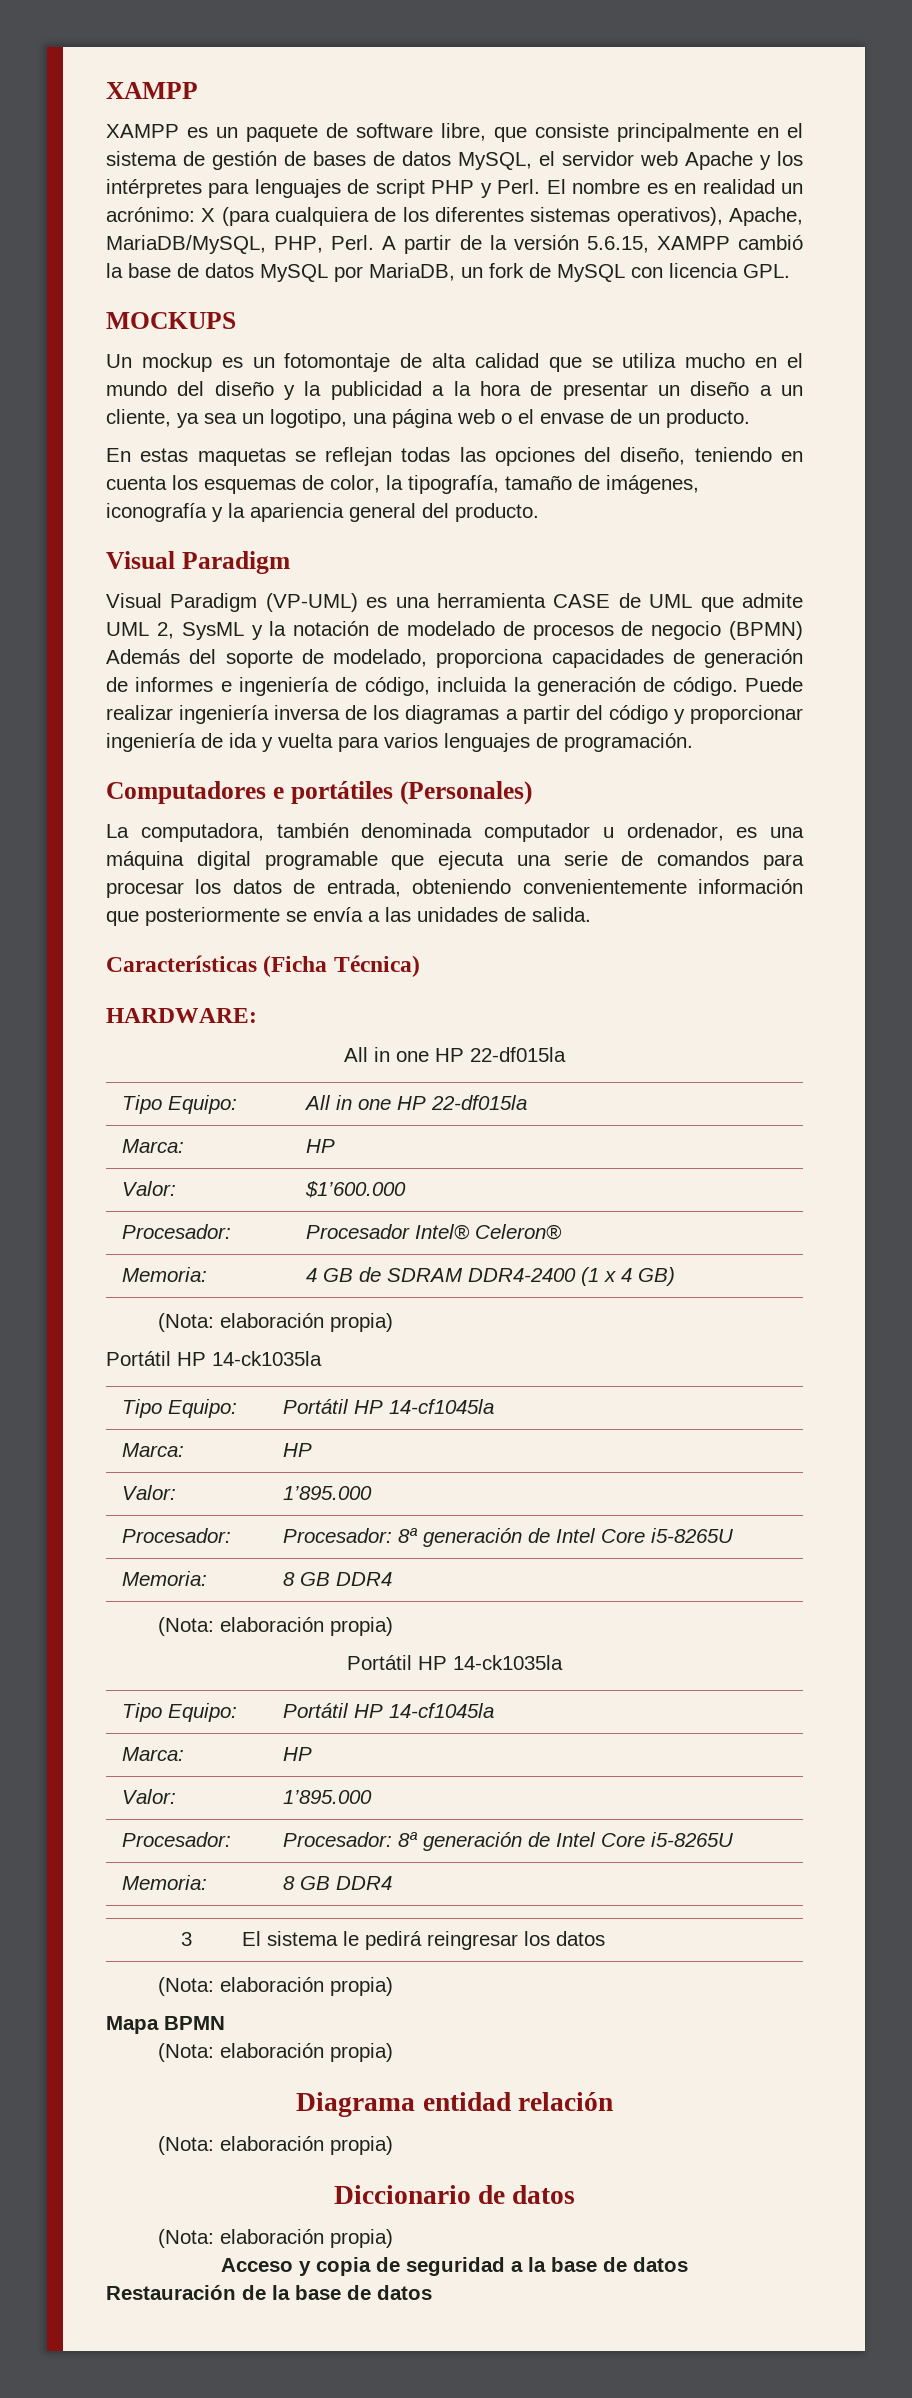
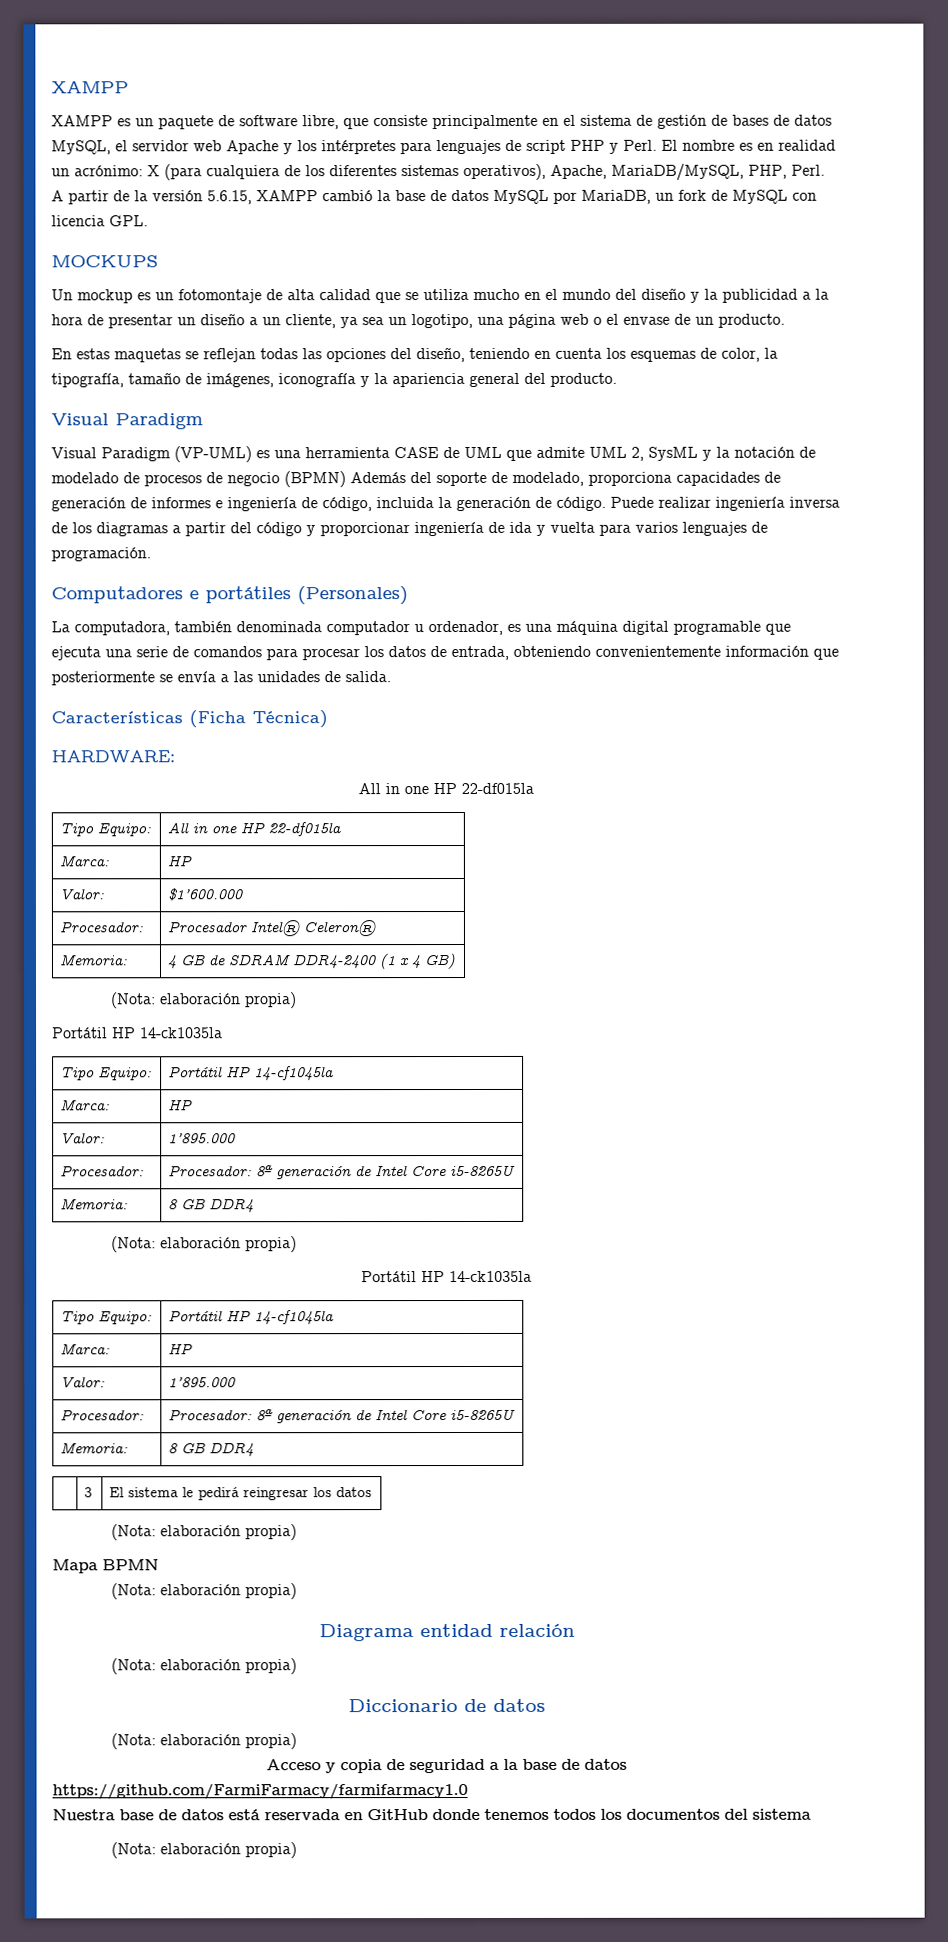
[106,2285,432,2300] Restauración de la base de datos -> [52,1783,468,1800] [52,1808,811,1821] [110,1842,297,1859] https://github.com/FarmiFarmacy/farmifarmacy1.0 // Nuestra base de datos está reservada en GitHub donde tenemos todos los documentos del sistema // (Nota: elaboración propia)

